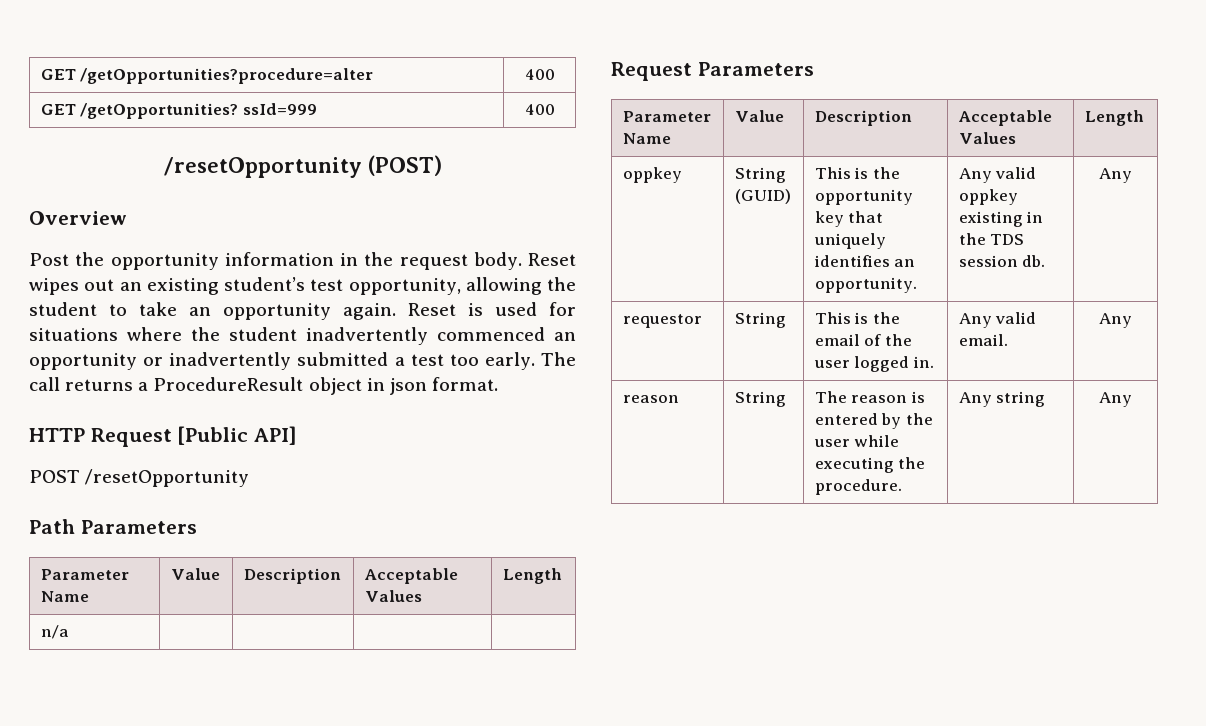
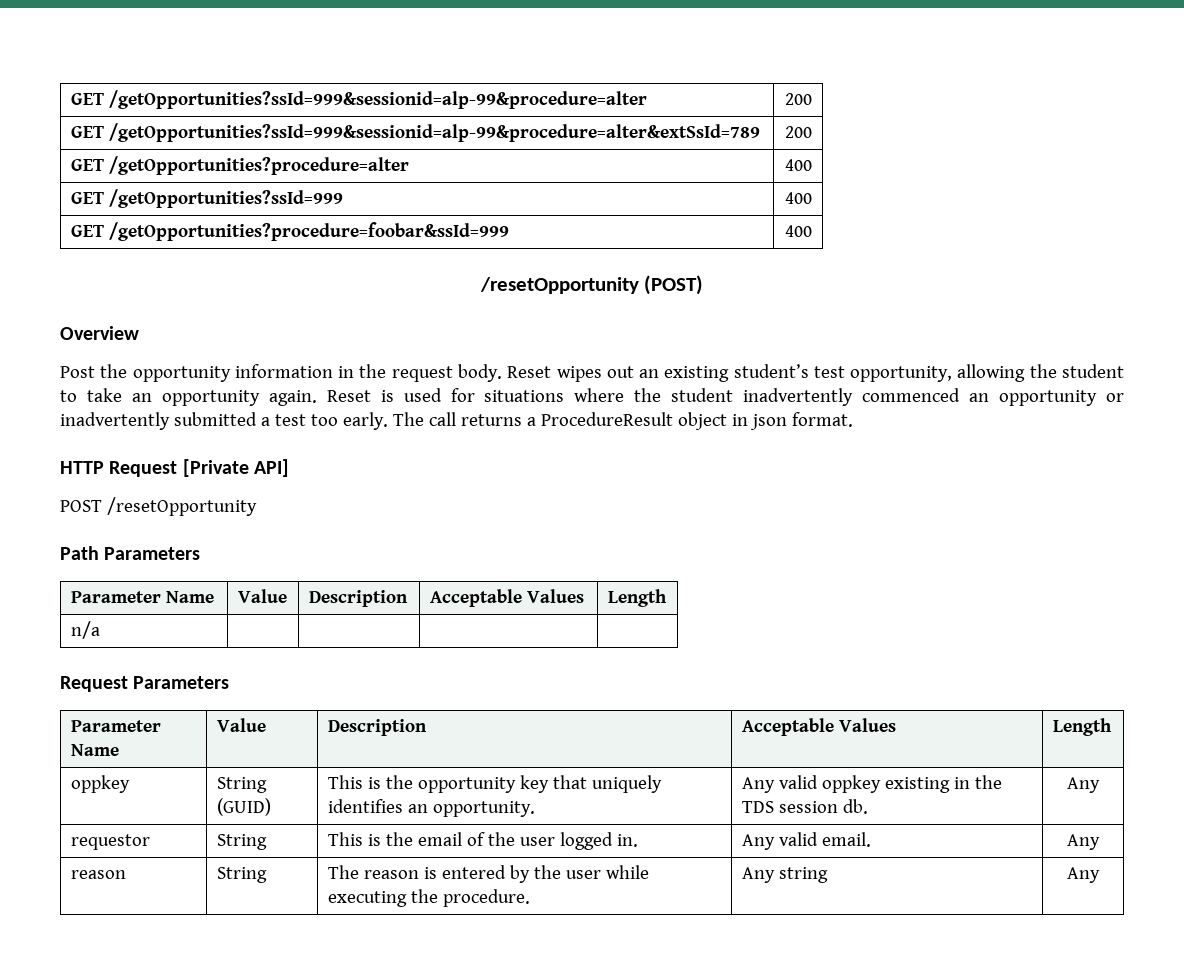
[40,69,76,80] GET -> [70,90,647,109] [784,93,812,105] [70,123,760,142] [784,126,812,138] [70,159,104,171] GET /getOpportunities?ssId=999&sessionid=alp-99&procedure=alter | 200 // GET /getOpportunities?ssId=999&sessionid=alp-99&procedure=alter&extSsId=789 | 200 // GET
[80,103,317,119] /getOpportunities? ssId=999 -> [108,189,343,208] [784,192,812,204] [70,222,509,241] /getOpportunities?ssId=999 | 400 // GET /getOpportunities?procedure=foobar&ssId=999
[177,426,249,445] [Public -> [182,459,249,477] [Private

